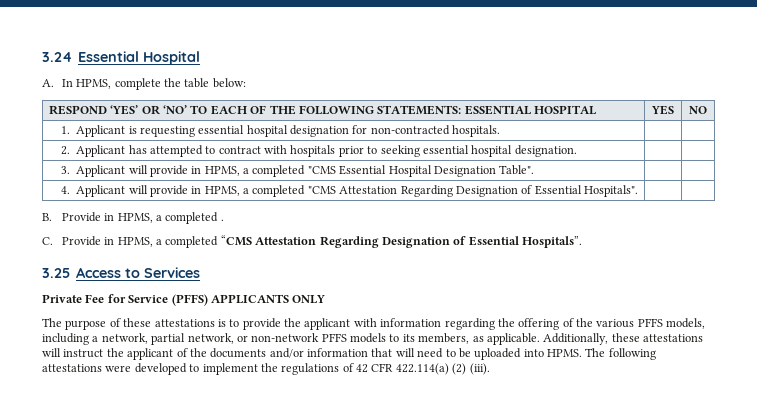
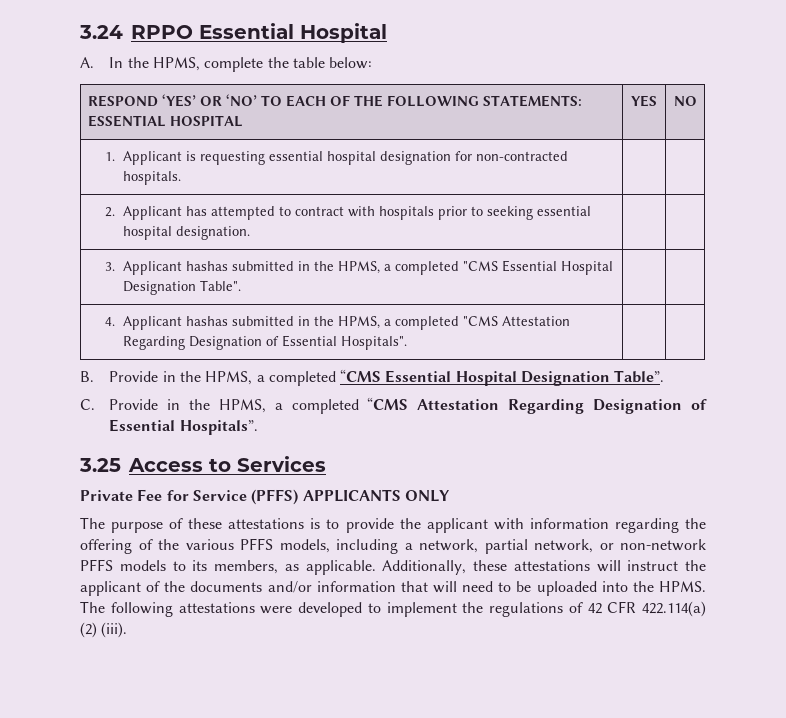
(72, 57) none -> [131,25,193,39] RPPO
(73, 83) none -> [127,57,149,68] the
[128,165,202,177] will provide in -> [185,261,334,271] hashas submitted in the
[128,185,202,197] will provide in -> [185,316,334,326] hashas submitted in the
[117,212,224,224] HPMS, a completed . -> [179,369,665,386] the HPMS, a completed “CMS Essential Hospital Designation Table”.
(115, 241) none -> [188,399,210,410] the
(544, 353) none -> [632,581,654,592] the

